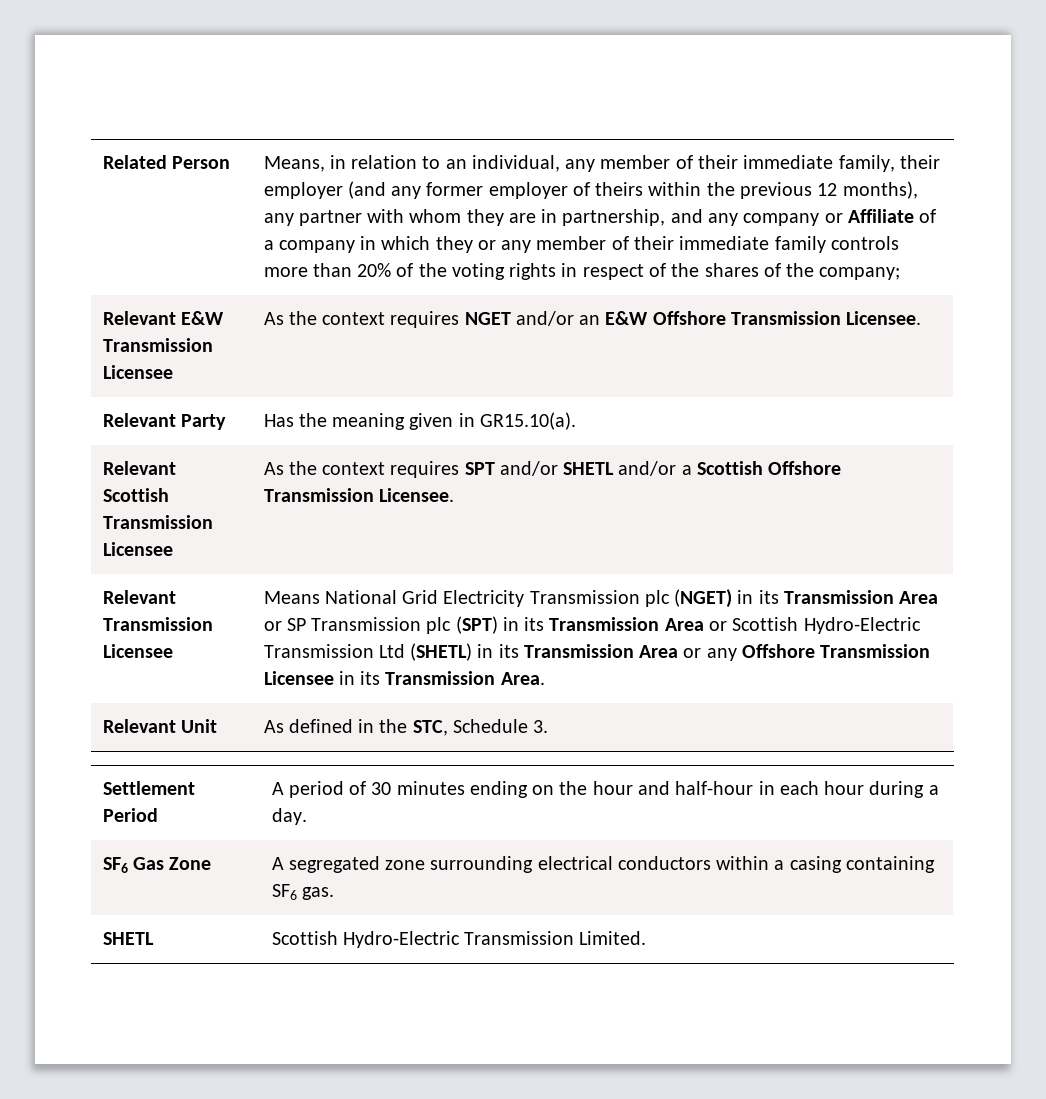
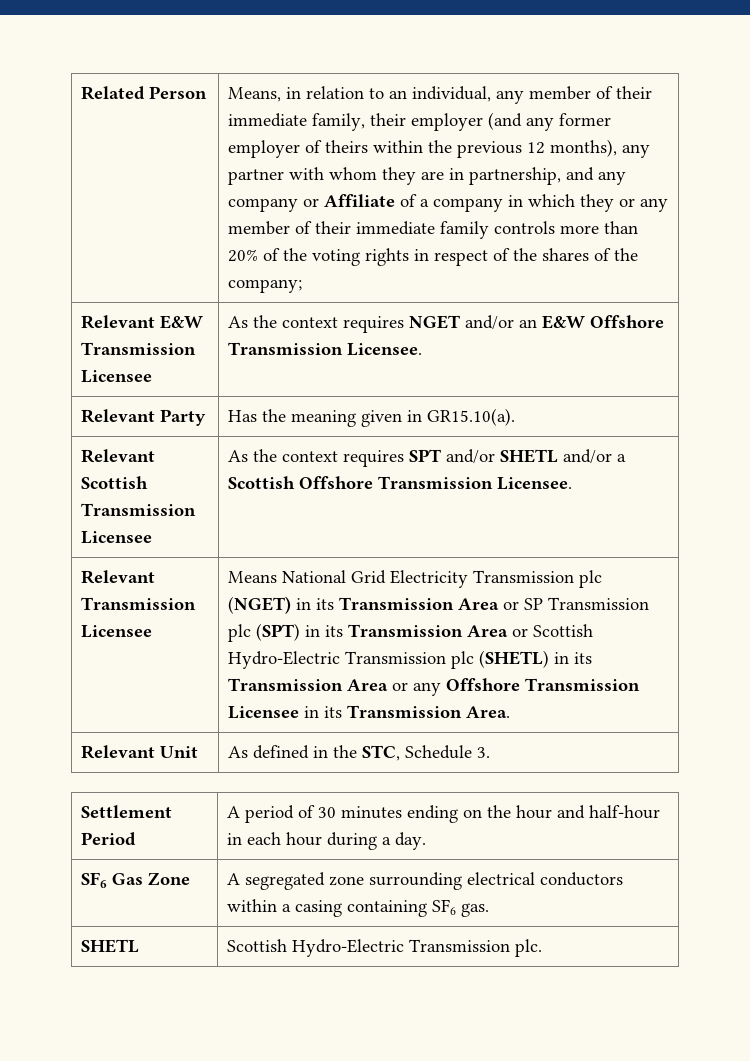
[378,644,405,658] Ltd -> [451,651,475,669] plc
[579,931,647,945] Limited. -> [515,939,543,957] plc.

